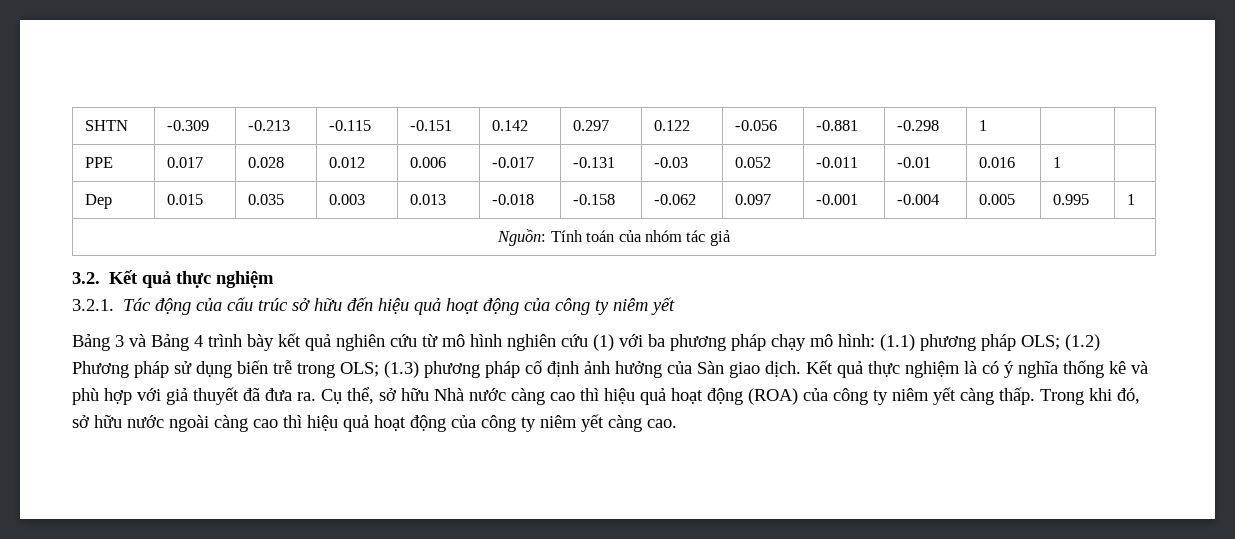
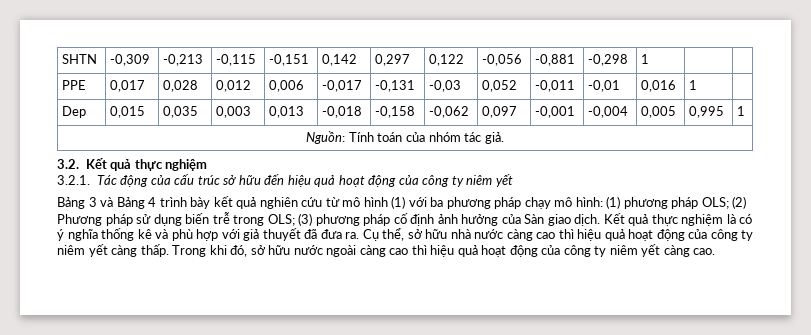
[167,120,210,131] [248,120,291,131] [329,120,372,131] [410,120,453,131] [492,120,529,131] [573,120,610,131] [654,120,691,131] [735,120,778,131] [816,120,859,131] [897,120,940,131] [979,120,988,131] [85,157,114,168] [167,157,204,168] [248,157,285,168] [329,157,366,168] [410,157,447,168] [492,157,535,168] [573,157,616,168] [654,157,689,168] [735,157,772,168] [816,157,859,168] [897,157,932,168] [979,157,1016,168] [1053,157,1062,168] [85,194,113,209] [167,194,204,205] [248,194,285,205] [329,194,366,205] [410,194,447,205] [492,194,535,205] [573,194,616,205] [654,194,697,205] [735,194,772,205] [816,194,859,205] [897,194,940,205] [979,194,1016,205] [1053,194,1090,205] -0.309 | -0.213 | -0.115 | -0.151 | 0.142 | 0.297 | 0.122 | -0.056 | -0.881 | -0.298 | 1 | | // PPE | 0.017 | 0.028 | 0.012 | 0.006 | -0.017 | -0.131 | -0.03 | 0.052 | -0.011 | -0.01 | 0.016 | 1 | // Dep | 0.015 | 0.035 | 0.003 | 0.013 | -0.018 | -0.158 | -0.062 | 0.097 | -0.001 | -0.004 | 0.005 | 0.995 -> [110,54,151,66] [163,54,204,66] [216,54,257,66] [269,54,310,66] [322,54,358,66] [375,54,411,66] [429,54,465,66] [482,54,523,66] [535,54,576,66] [588,54,629,66] [641,54,650,64] [62,80,87,90] [110,80,146,92] [163,80,199,92] [216,80,252,92] [269,80,305,92] [322,80,363,92] [375,80,416,92] [429,80,462,92] [482,80,518,92] [535,80,576,92] [588,80,621,92] [641,80,677,92] [689,80,698,90] [62,106,87,118] [110,106,146,118] [163,106,199,118] [216,106,252,118] [269,106,305,118] [322,106,363,118] [375,106,416,118] [429,106,470,118] [482,106,518,118] [535,106,576,118] [588,106,629,118] [641,106,677,118] [689,106,725,118] -0,309 | -0,213 | -0,115 | -0,151 | 0,142 | 0,297 | 0,122 | -0,056 | -0,881 | -0,298 | 1 | | // PPE | 0,017 | 0,028 | 0,012 | 0,006 | -0,017 | -0,131 | -0,03 | 0,052 | -0,011 | -0,01 | 0,016 | 1 | // Dep | 0,015 | 0,035 | 0,003 | 0,013 | -0,018 | -0,158 | -0,062 | 0,097 | -0,001 | -0,004 | 0,005 | 0,995
[709,230,731,246] giả -> [484,132,504,144] giả.
[507,334,588,351] nghiên cứu -> (388, 202) none
[880,334,915,351] (1.1) -> [606,196,621,209] (1)
[1065,334,1100,351] (1.2) -> [732,196,747,209] (2)
[384,361,419,378] (1.3) -> [298,213,313,226] (3)
[434,388,464,401] Nhà -> [450,229,471,239] nhà
[748,388,798,405] (ROA) -> (685, 235) none

